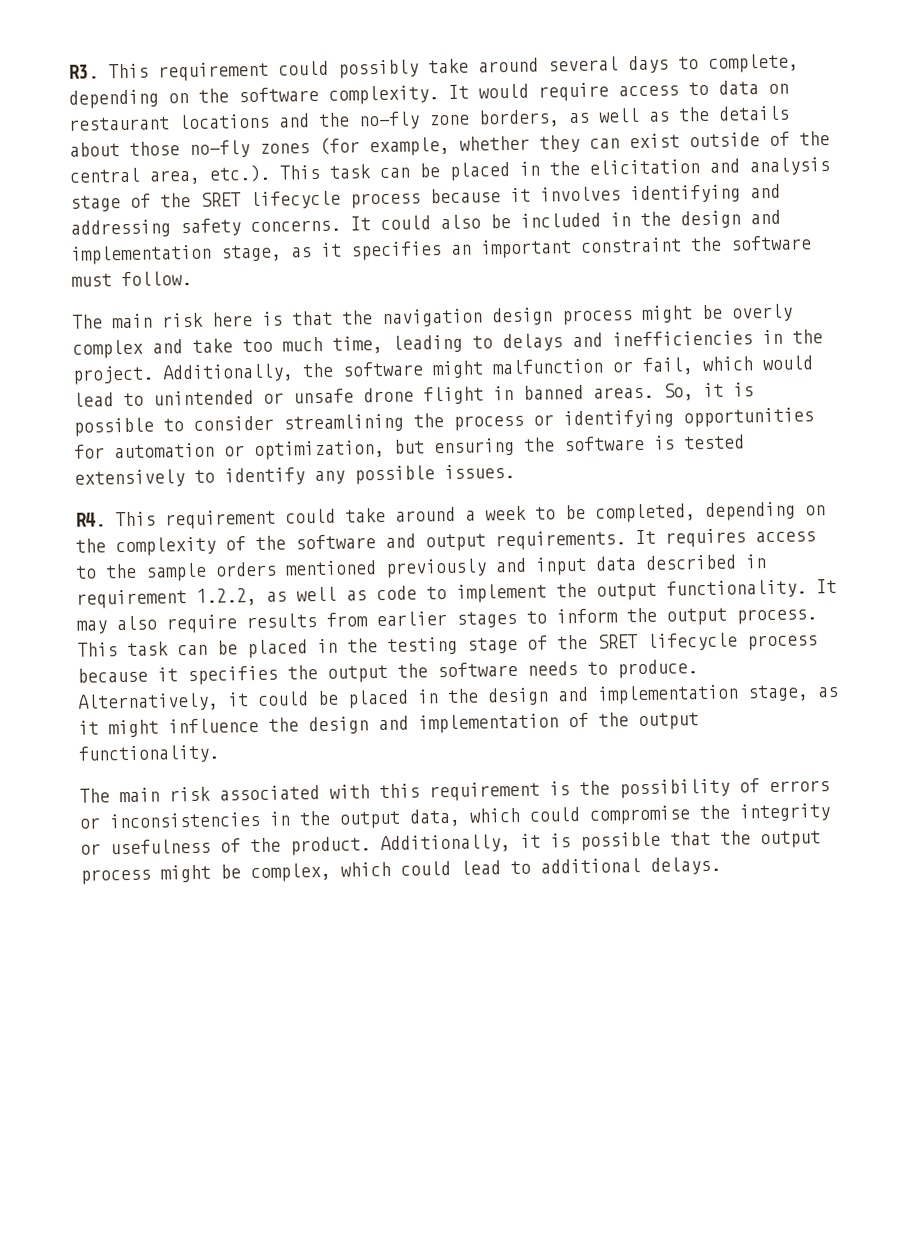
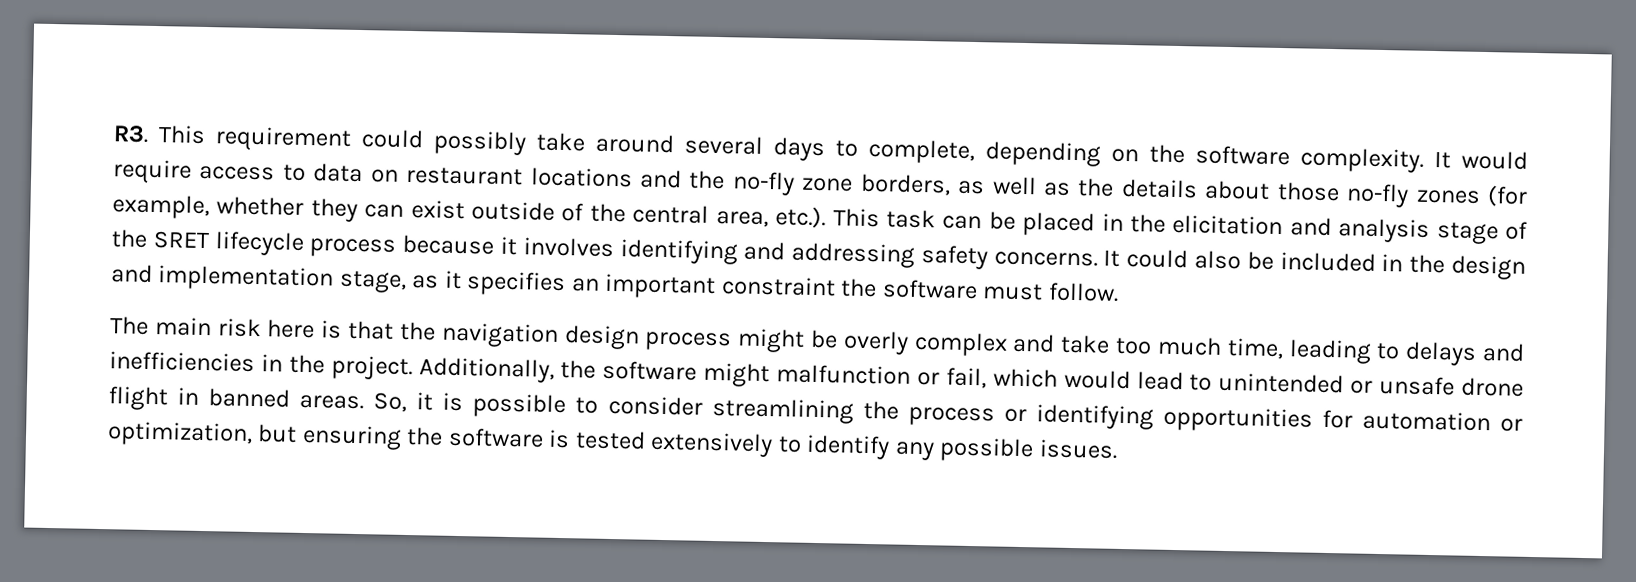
[75,501,826,530] [75,528,816,557] [75,554,767,582] [76,578,837,609] [76,607,817,634] [77,632,818,659] [77,659,698,686] [77,684,839,712] [78,712,699,738] [78,744,220,764] [79,778,830,803] [79,803,831,829] [80,830,821,856] [80,856,721,885] // R4. This requirement could take around a week to be completed, depending on the complexity of the software and output requirements. It requires access to the sample orders mentioned previously and input data described in requirement 1.2.2, as well as code to implement the output functionality. It may also require results from earlier stages to inform the output process. This task can be placed in the testing stage of the SRET lifecycle process because it specifies the output the software needs to produce. Alternatively, it could be placed in the design and implementation stage, as it might influence the design and implementation of the output functionality. // The main risk associated with this requirement is the possibility of errors or inconsistencies in the output data, which could compromise the integrity or usefulness of the product. Additionally, it is possible that the output process might be complex, which could lead to additional delays. -> (1118, 449) none

